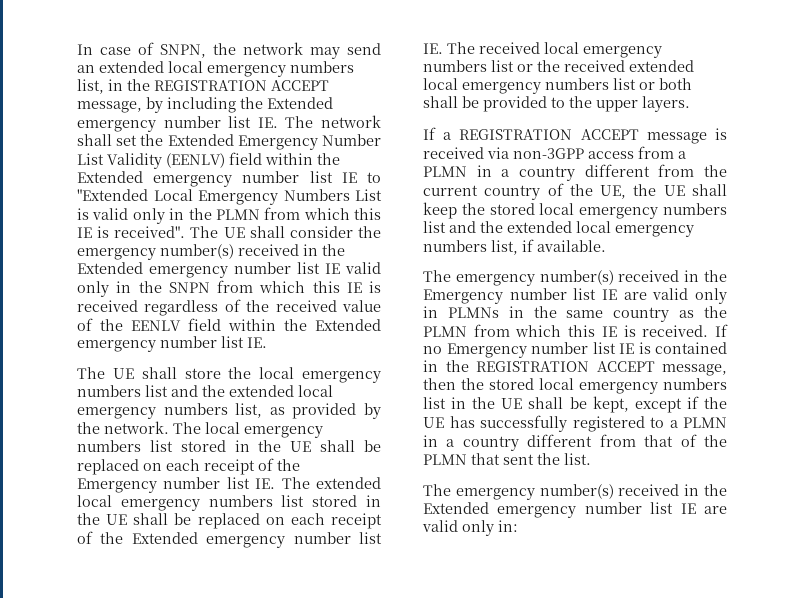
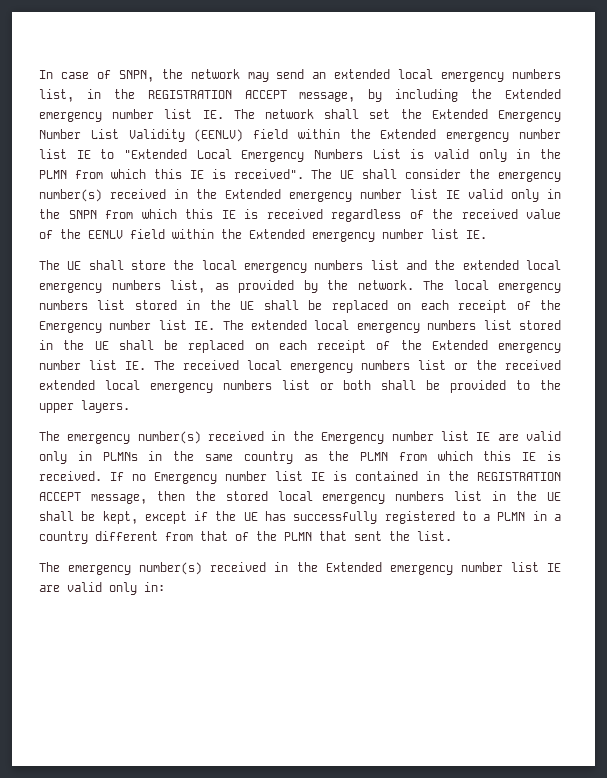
[423,127,727,144] [423,146,686,159] [423,164,727,181] [423,183,727,200] [423,202,727,219] [423,221,694,237] [423,239,606,255] // If a REGISTRATION ACCEPT message is received via non-3GPP access from a PLMN in a country different from the current country of the UE, the UE shall keep the stored local emergency numbers list and the extended local emergency numbers list, if available. -> (130, 406) none

